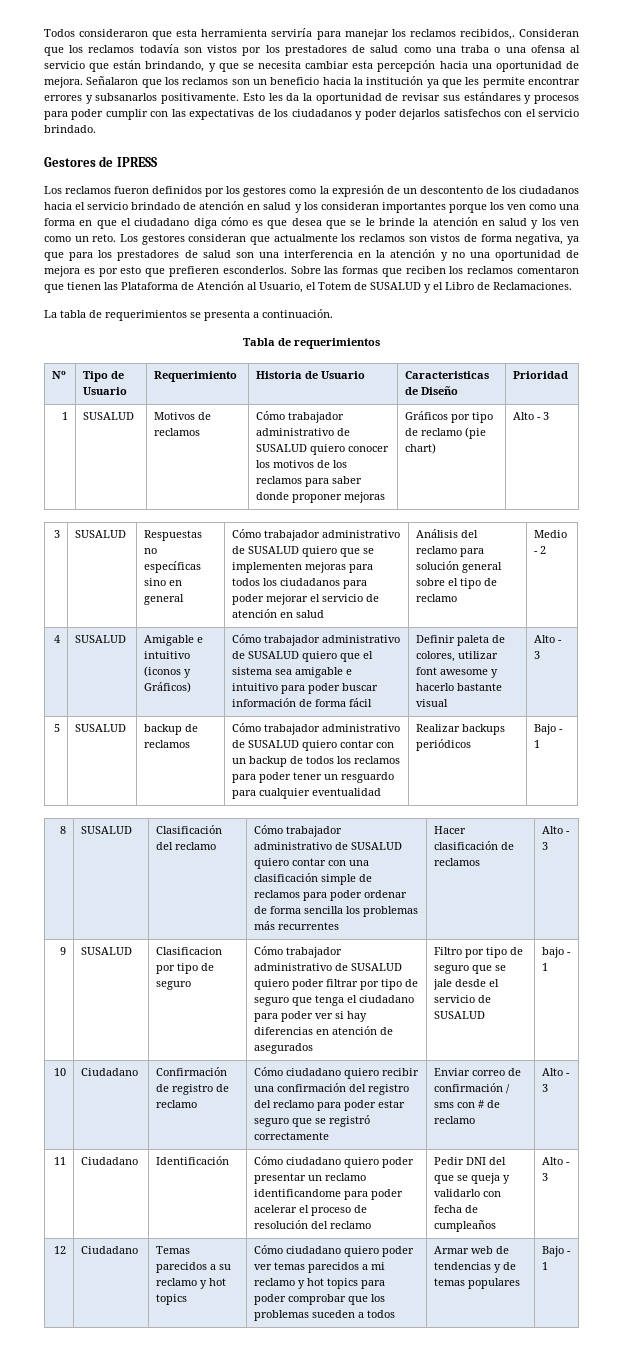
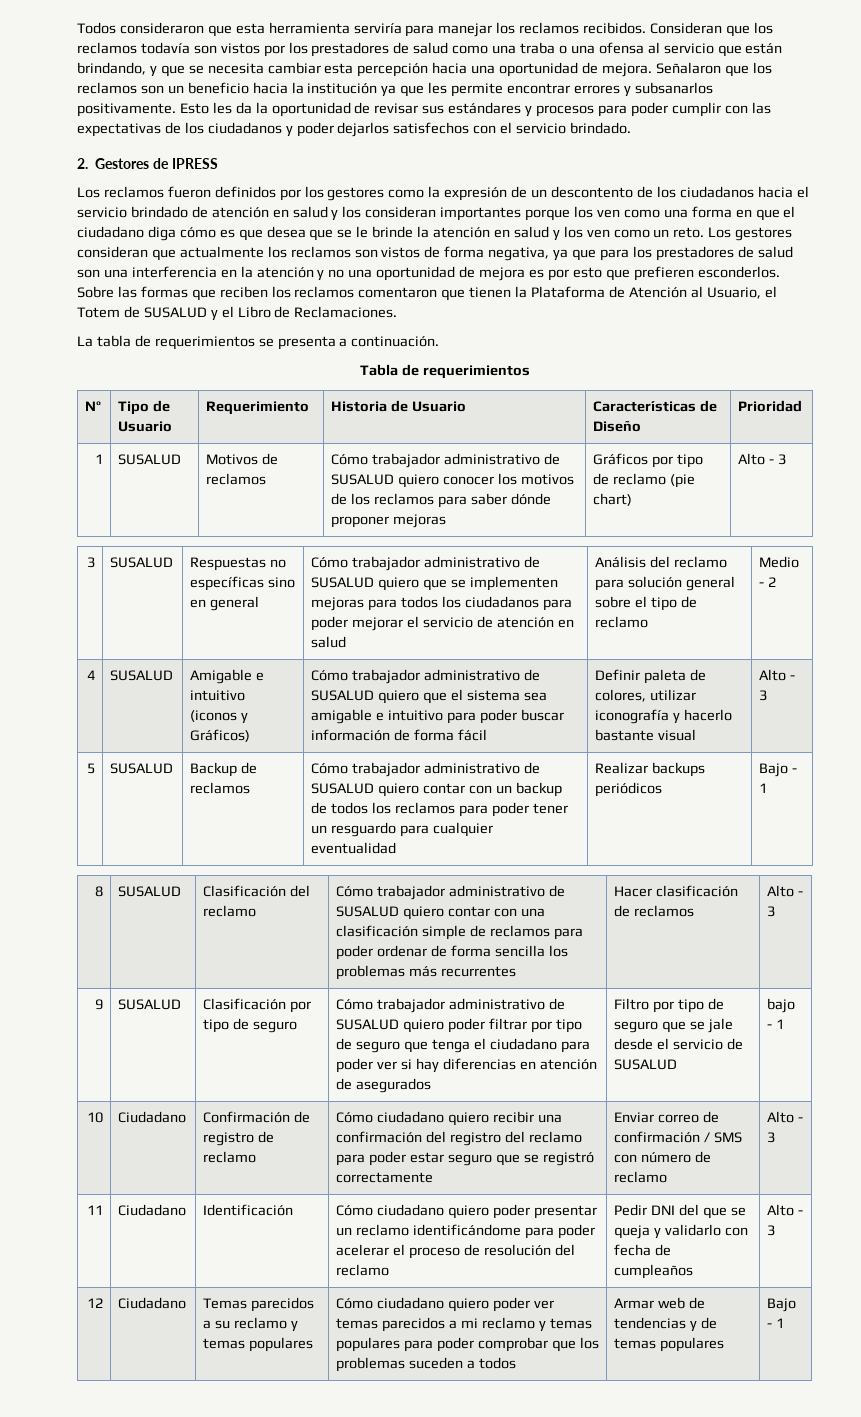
[459,29,515,40] recibidos,. -> [583,22,647,34] recibidos.
(96, 129) none -> [77,158,88,169] 2.
[104,282,118,290] las -> [515,286,528,298] la
[405,371,490,379] Caracteristicas -> [593,401,697,412] Características
[256,492,290,500] donde -> [510,493,551,505] dónde
[416,667,489,675] font awesome -> [595,709,670,724] iconografía
[144,724,183,735] backup -> [190,762,238,777] Backup
[156,947,223,955] Clasificacion -> [203,998,287,1010] Clasificación
[434,1100,485,1108] sms con # -> [713,1132,742,1143] [614,1152,692,1163] SMS con número
[254,1189,342,1197] identificandome -> [412,1224,521,1236] identificándome
[209,1278,227,1286] [156,1294,188,1305] hot topics -> [203,1337,314,1352] temas populares
[307,1278,359,1289] hot topics -> [549,1318,592,1329] [336,1337,401,1352] temas populares

